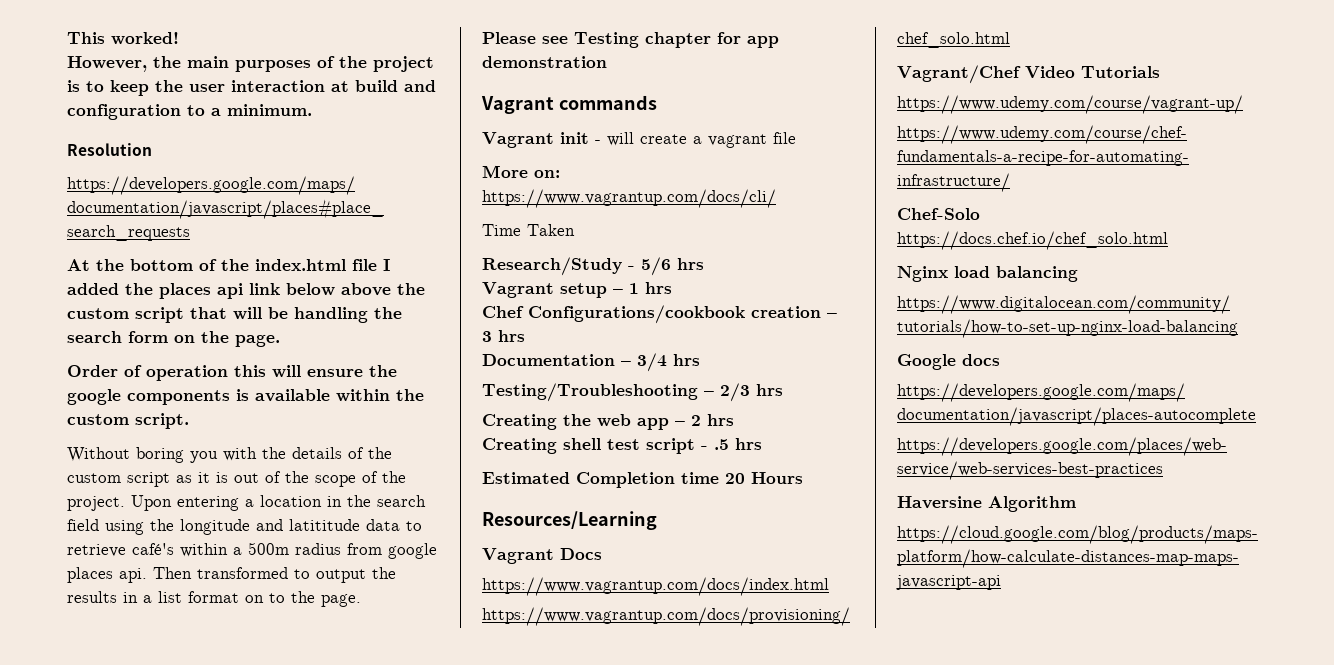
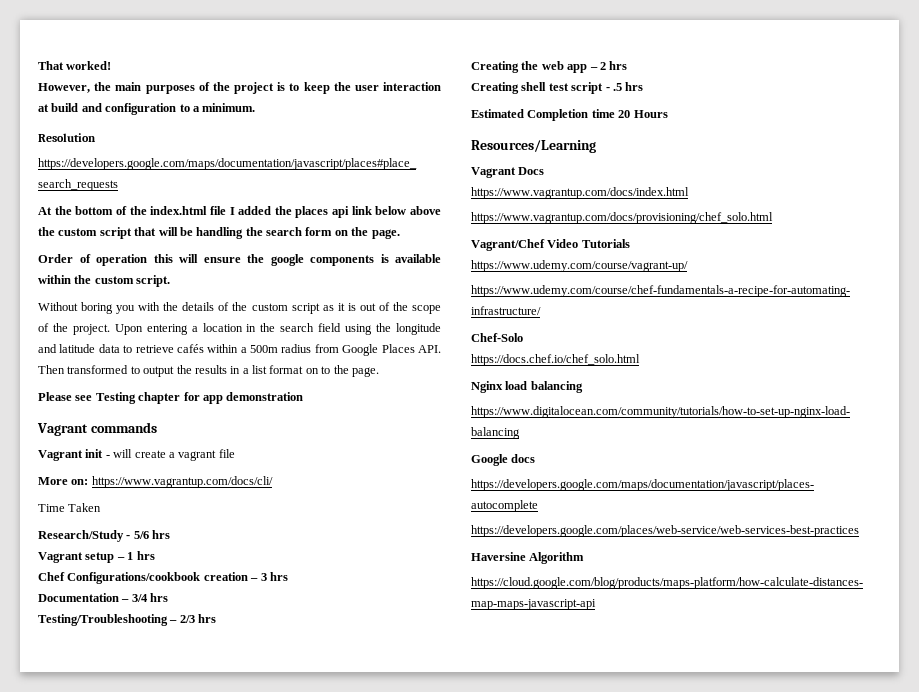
[67,32,105,44] This -> [38,61,64,70] That
[289,519,360,531] latititude -> [59,344,96,353] latitude
[132,543,174,555] café's -> [176,344,204,353] cafés
[388,543,437,559] [67,567,147,583] google places api. -> [342,344,441,356] Google Places API.

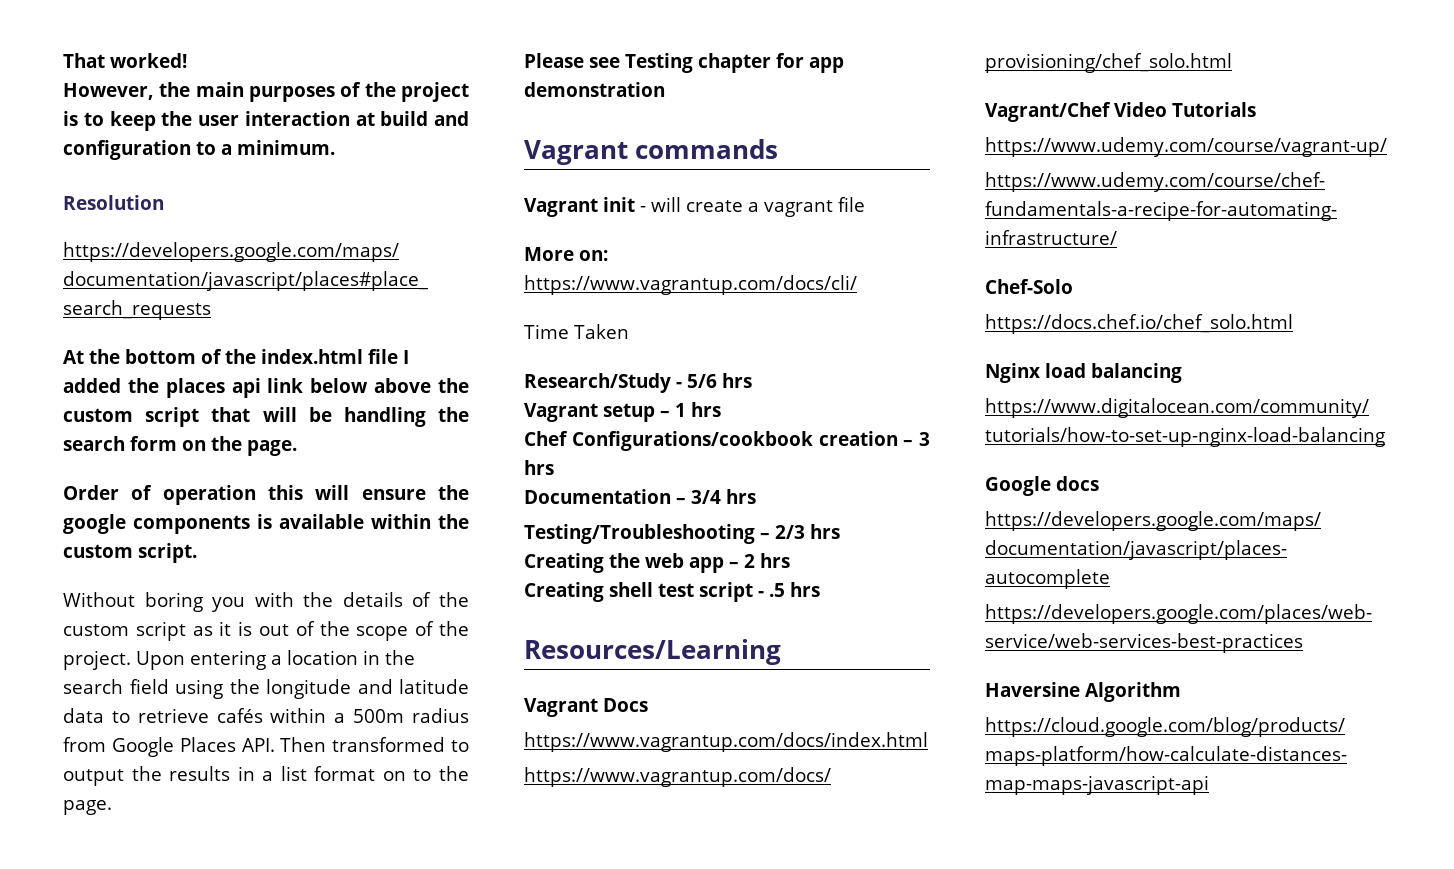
[471,109,668,121] // Estimated Completion time 20 Hours -> (820, 589) none

